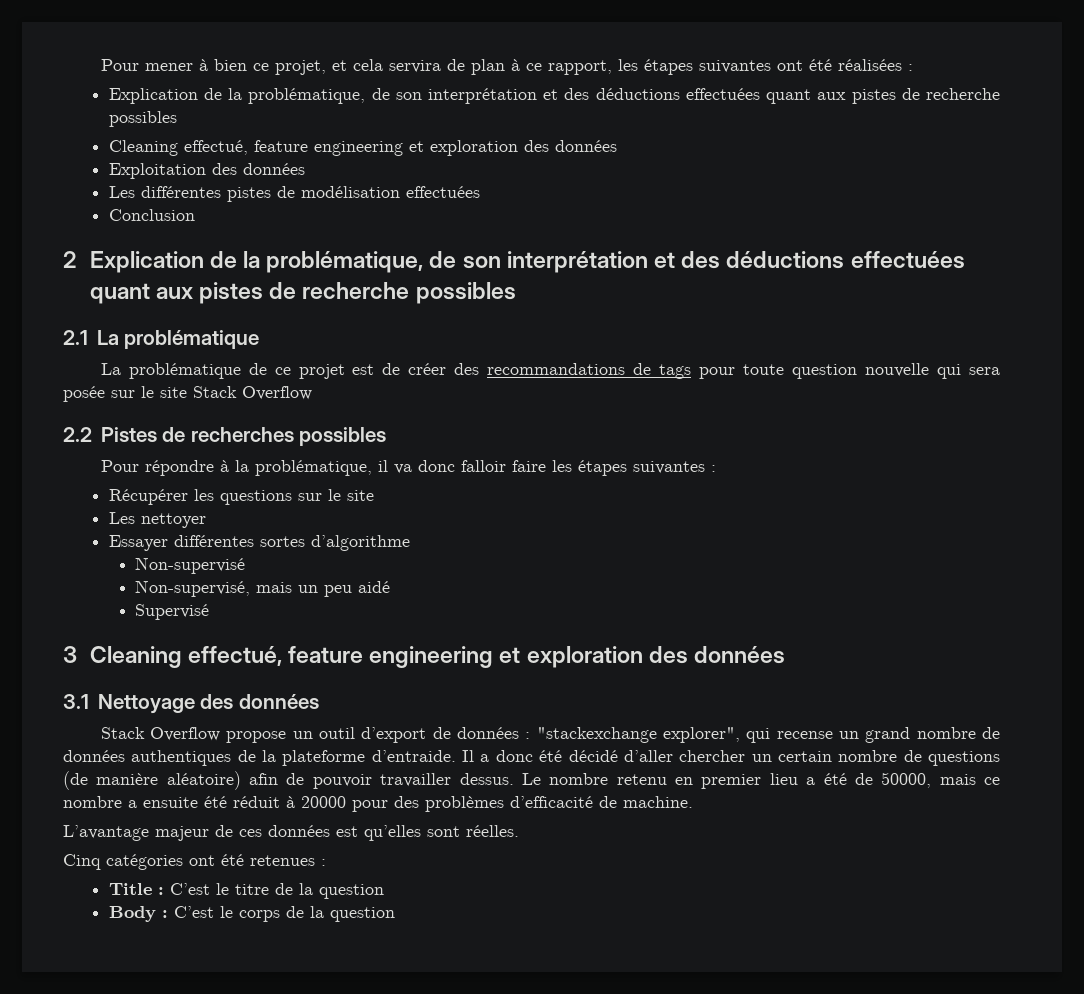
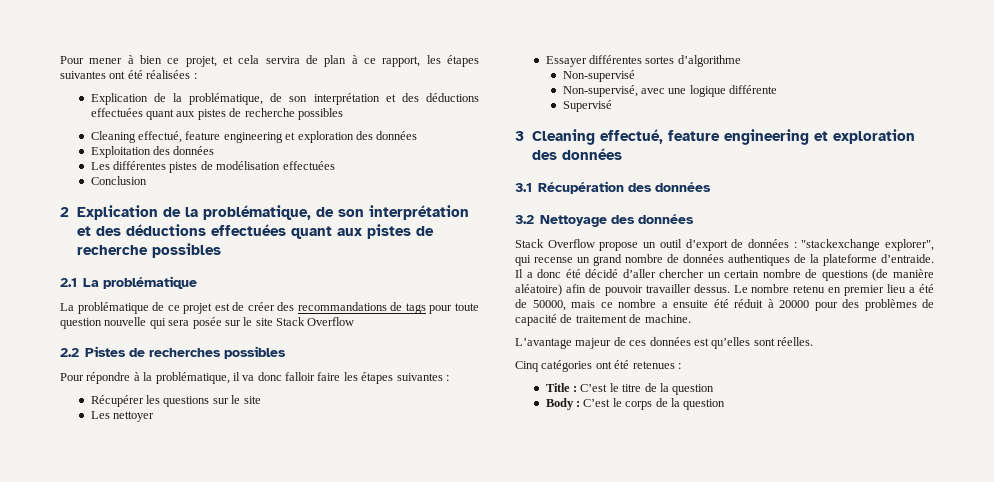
[256,581,391,597] mais un peu aidé -> [640,85,778,97] avec une logique différente
(89, 701) none -> [538,181,712,194] [515,215,534,224] Récupération des données // 3.2
[510,796,593,808] d’efficacité -> [922,299,934,308] [515,314,627,326] de capacité de traitement

